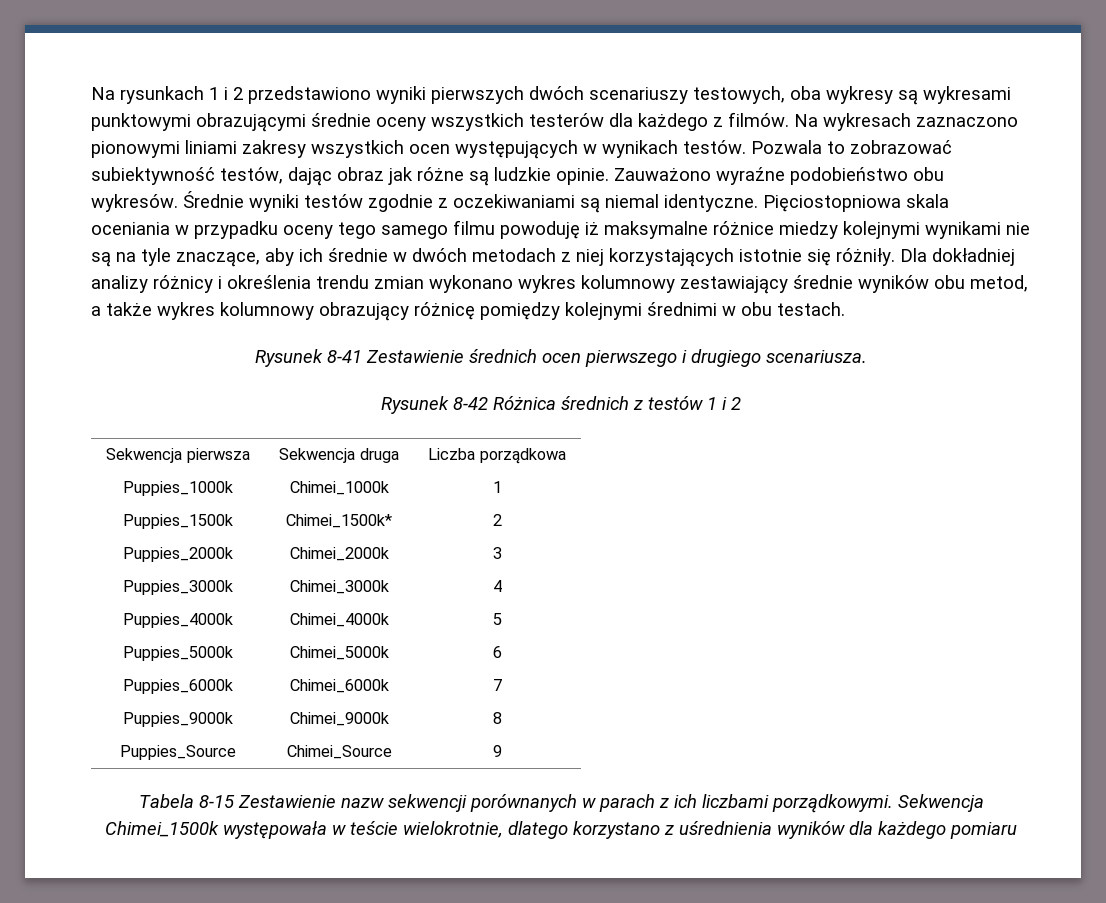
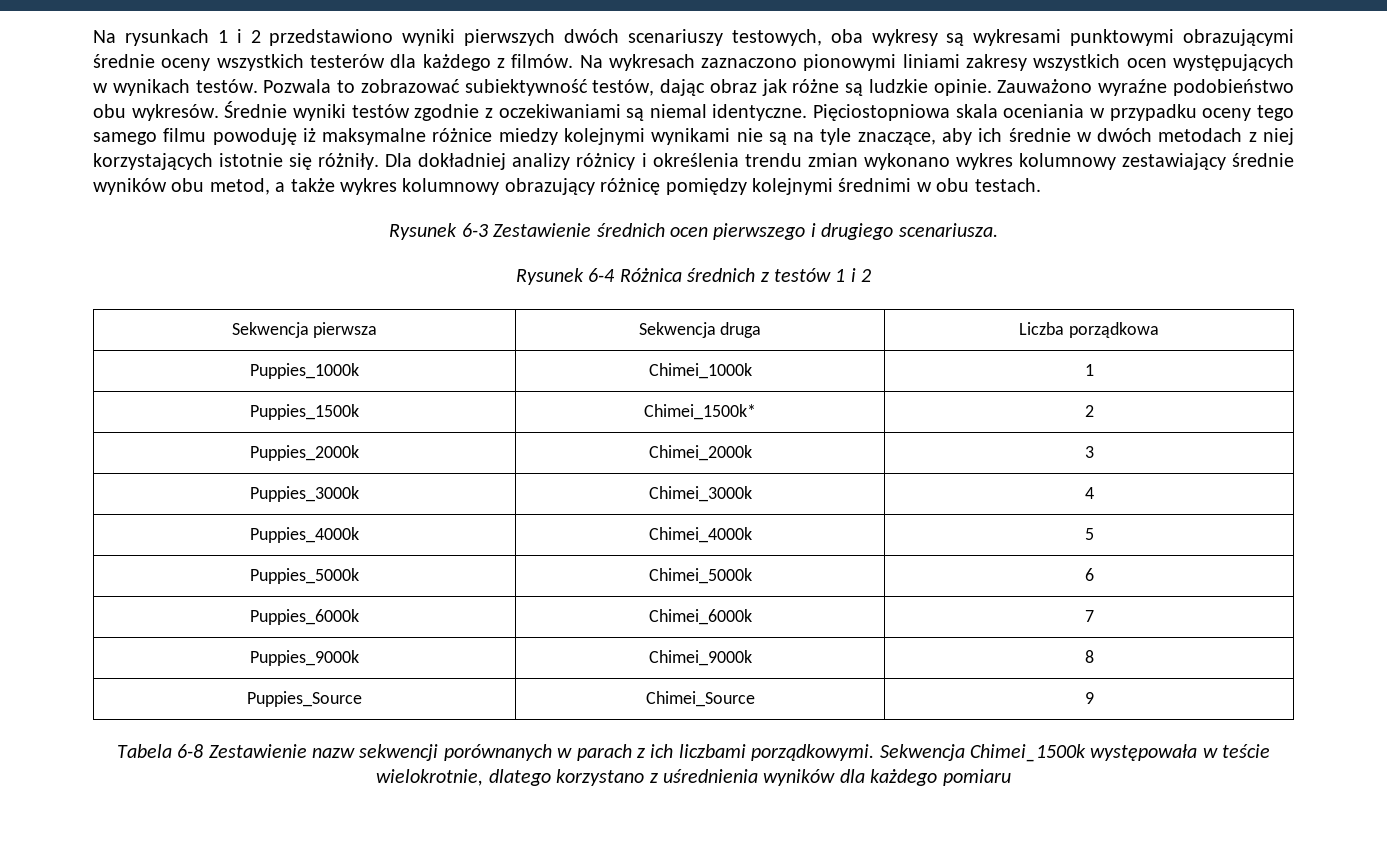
[327,350,362,363] 8-41 -> [461,223,488,237] 6-3
[453,397,488,410] 8-42 -> [588,268,616,282] 6-4
[198,795,235,808] 8-15 -> [177,744,204,758] 6-8

